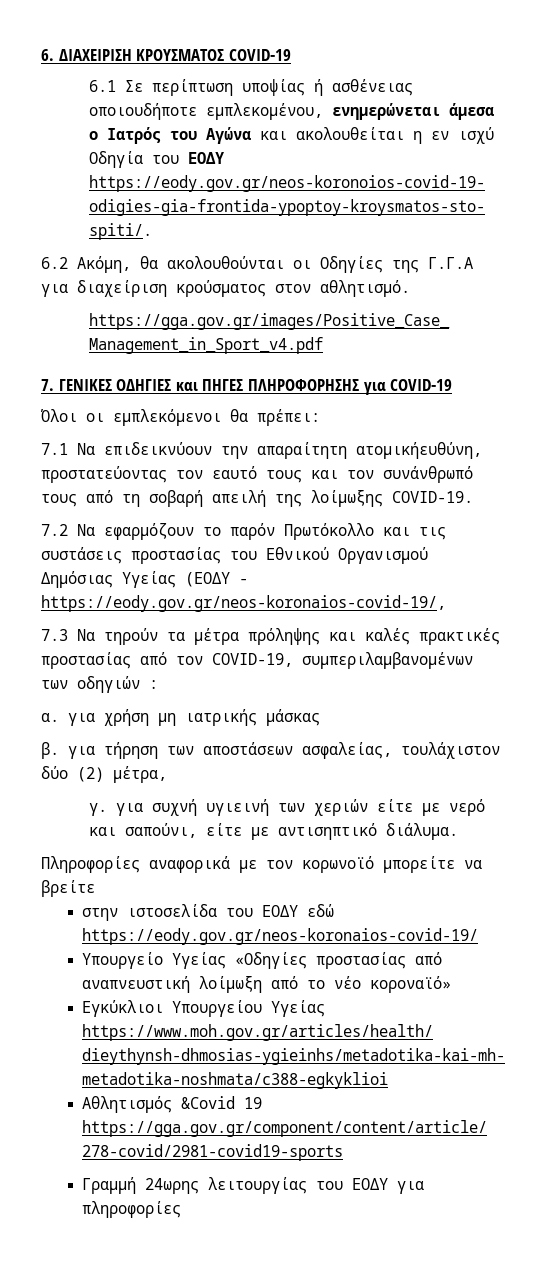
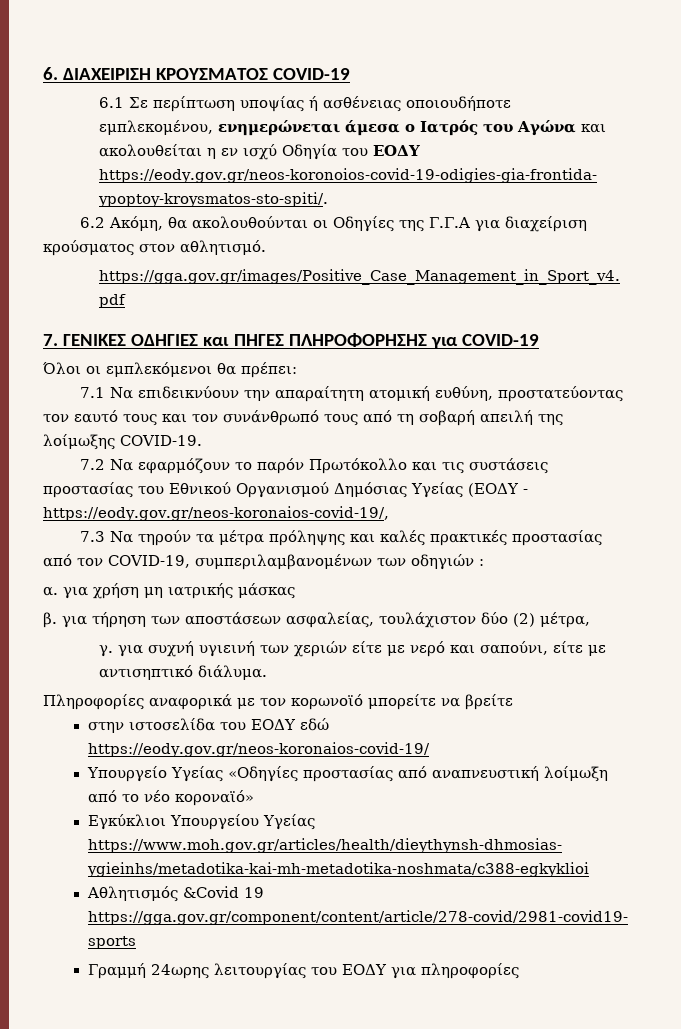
[356,442,482,459] ατομικήευθύνη, -> [369,386,494,401] ατομική ευθύνη,

